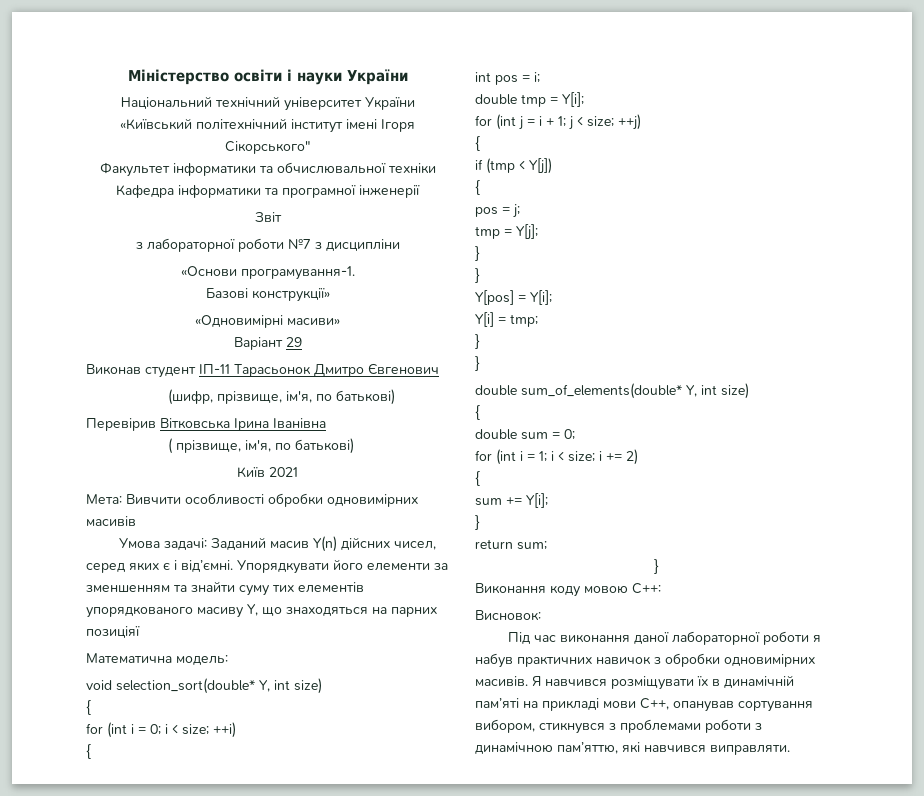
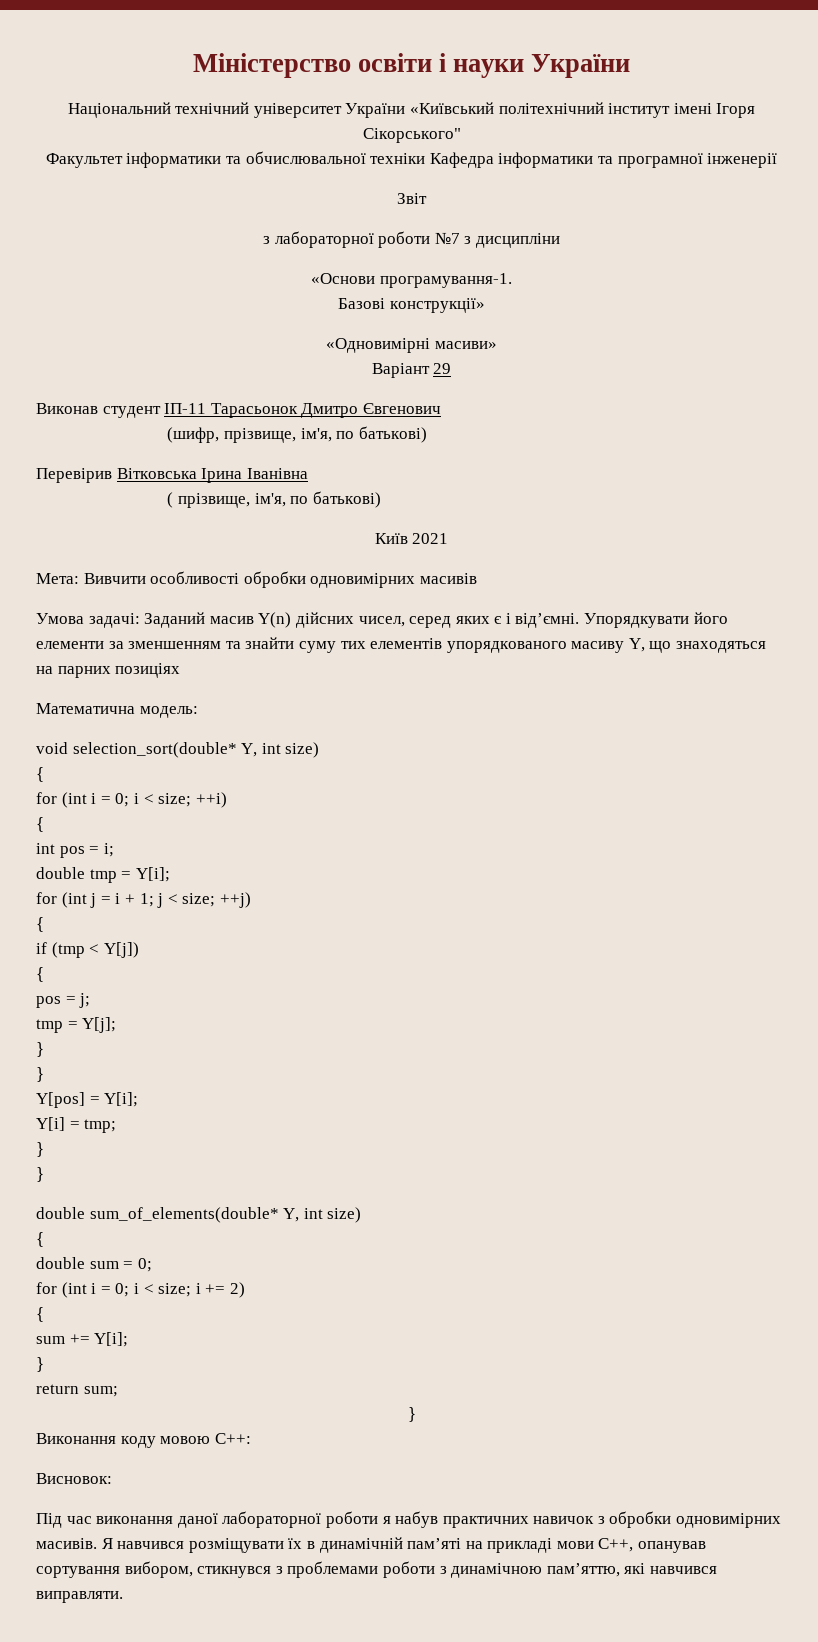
[86,626,140,638] позиціяї -> [115,663,181,678] позиціях
[539,451,547,462] 1; -> [115,1283,130,1297] 0;

